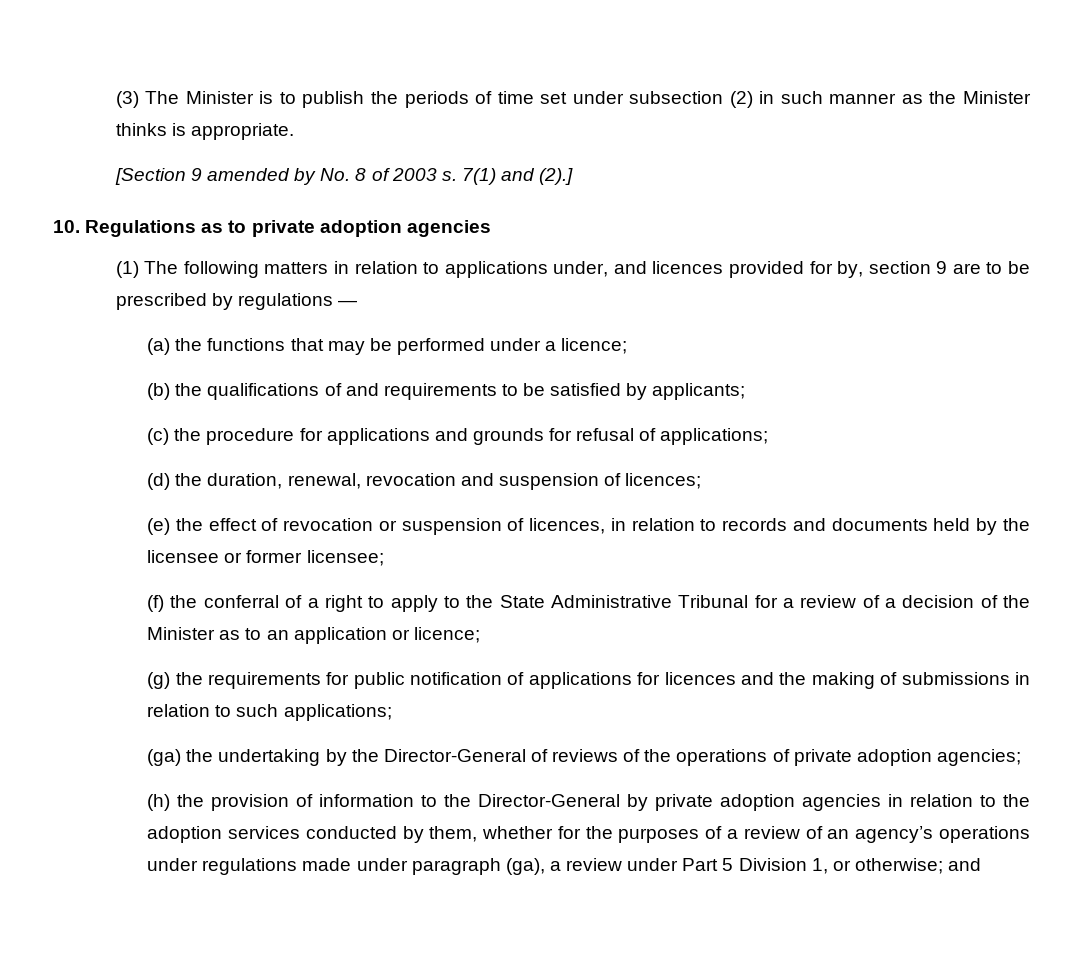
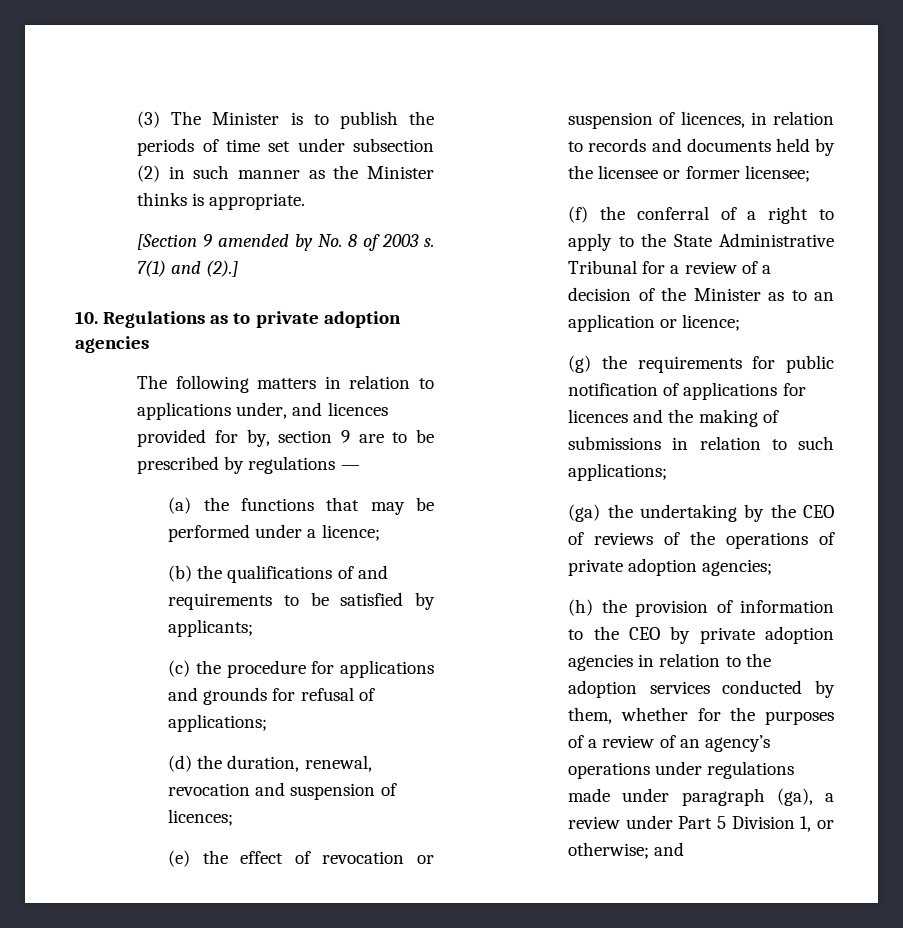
[115,261,139,278] (1) -> (149, 344) none
[383,749,526,762] Director-General -> [803,505,834,518] CEO
[478,794,621,807] Director-General -> [628,627,660,640] CEO

